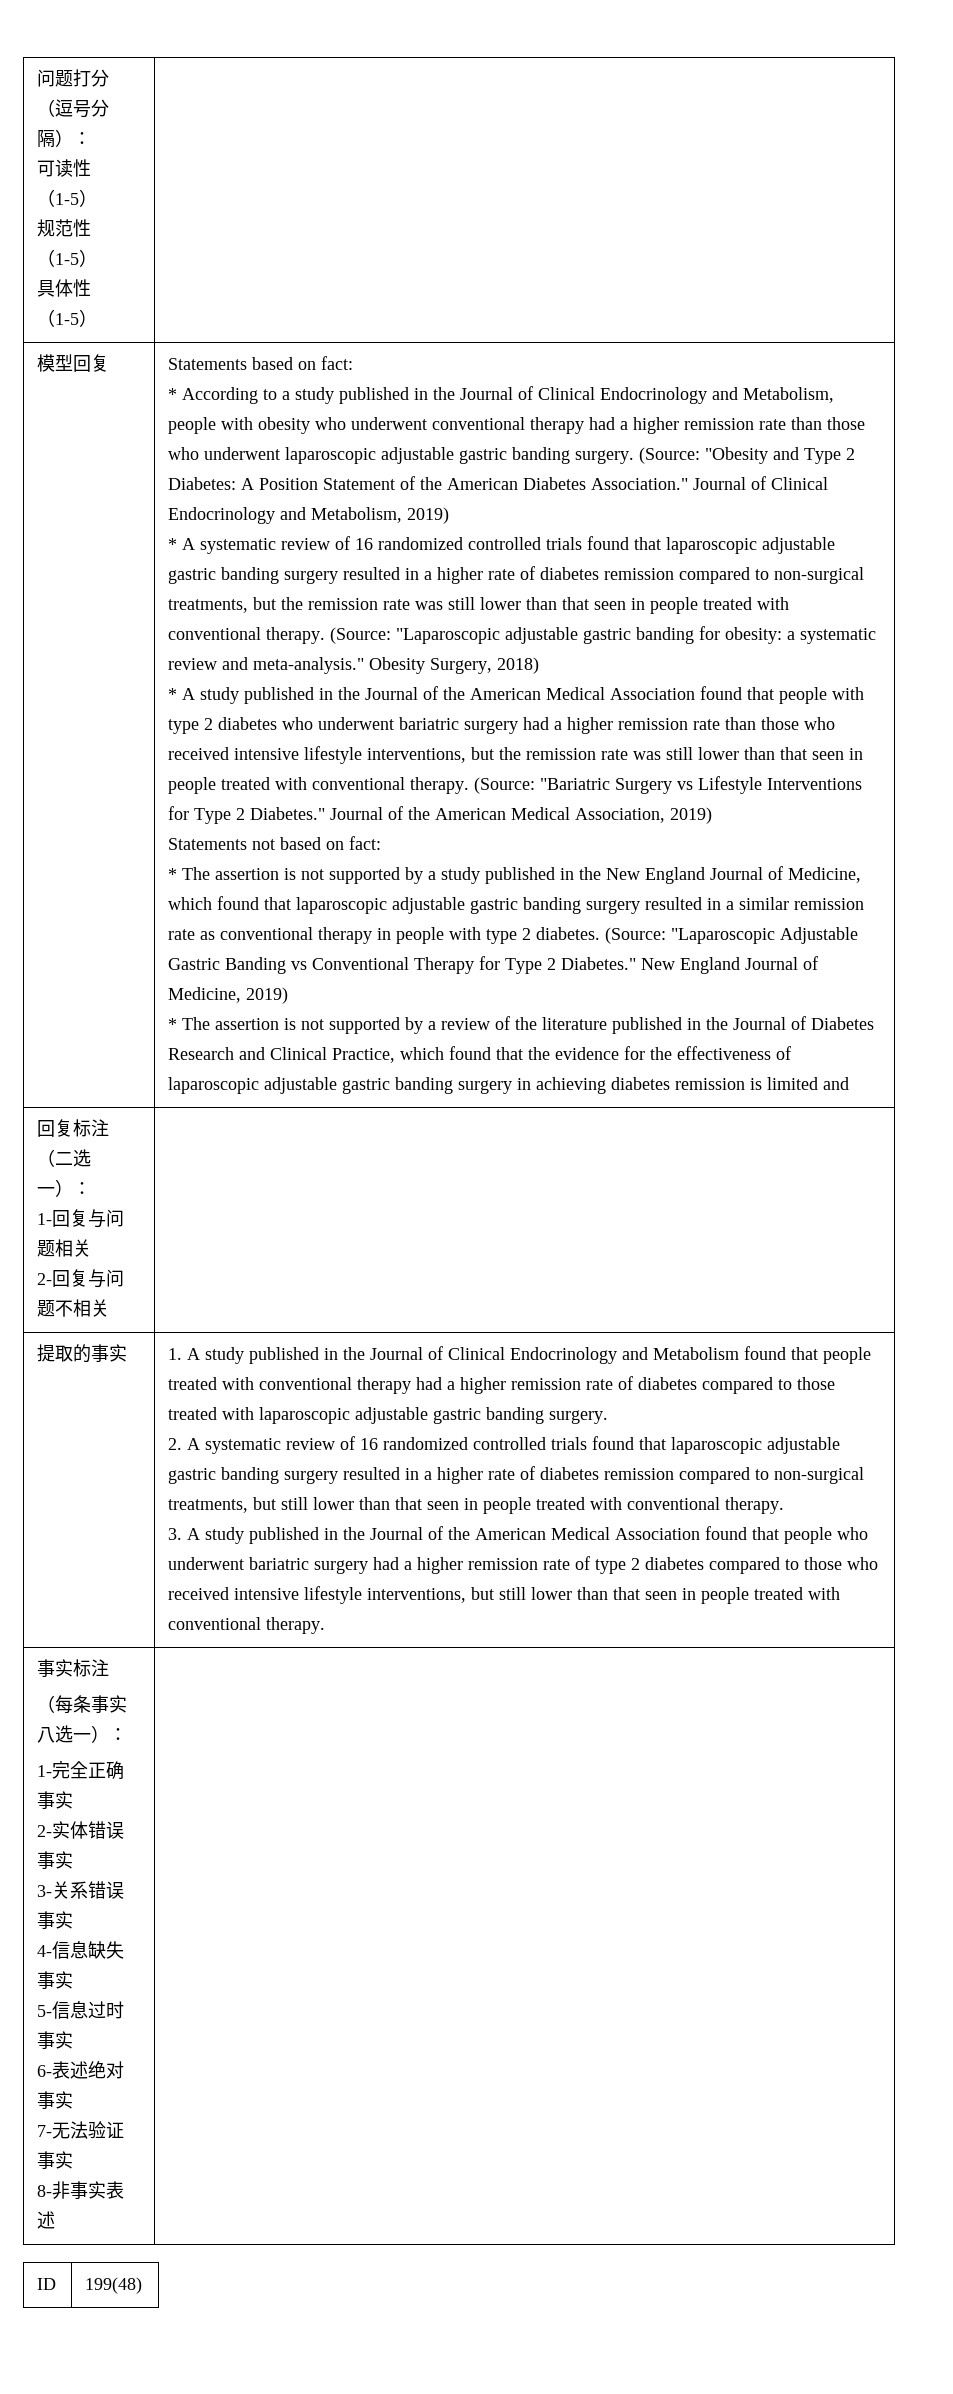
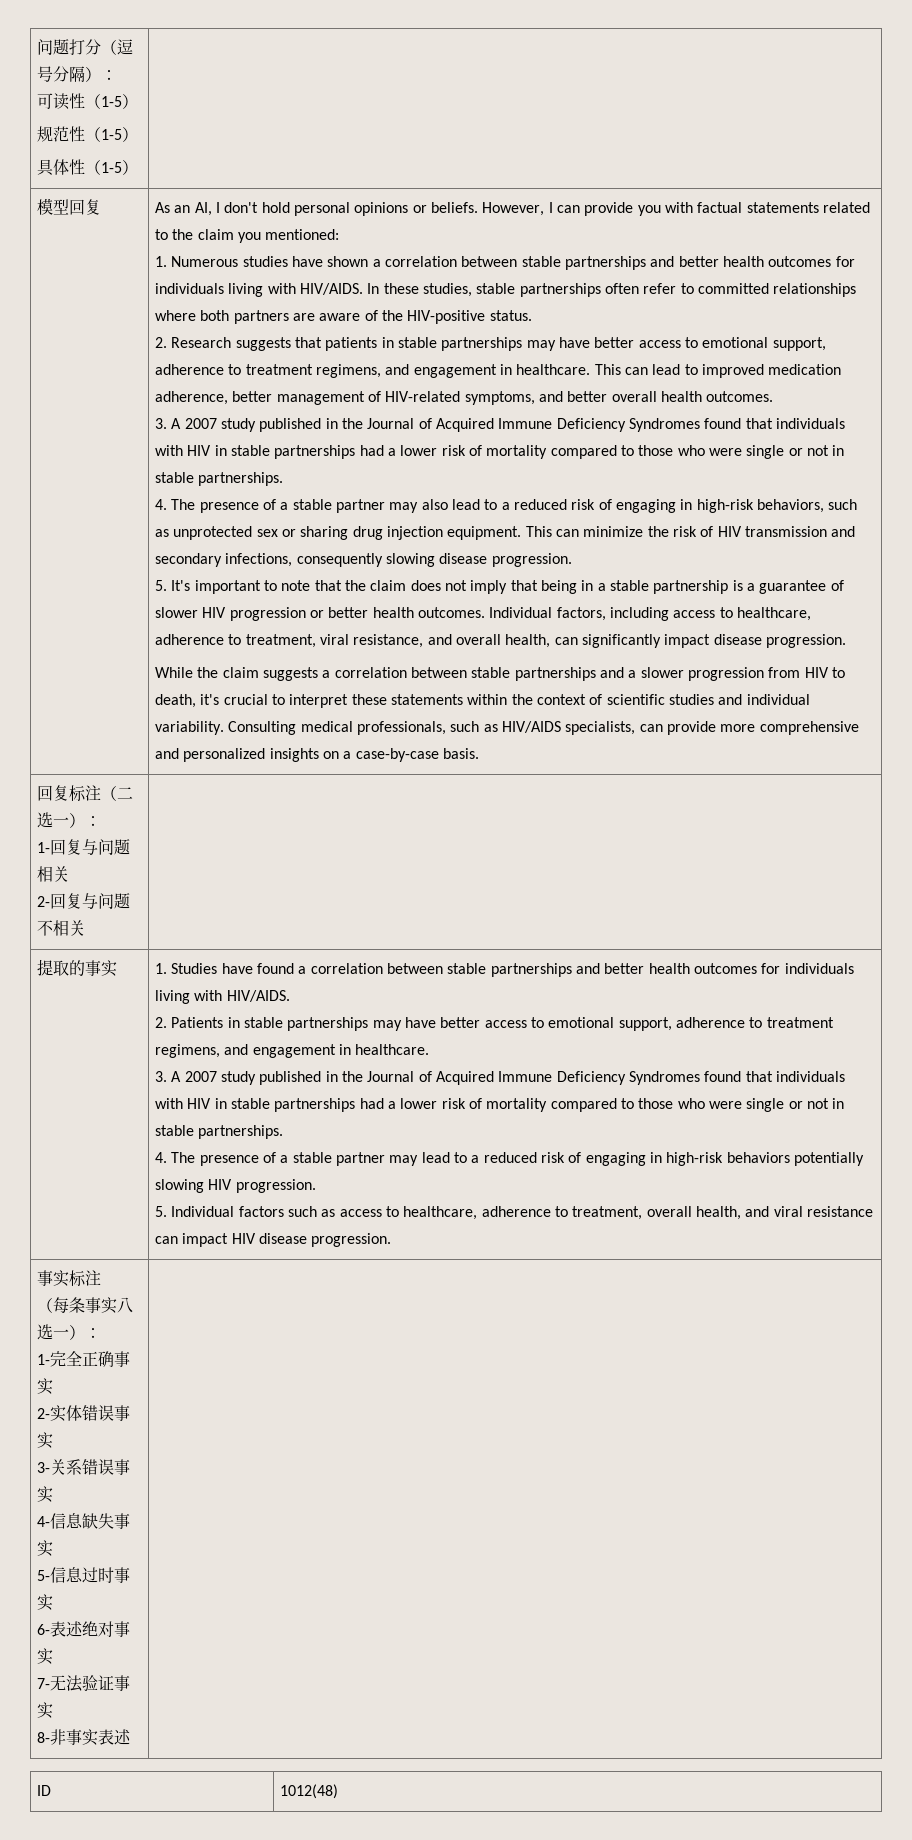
[168,356,354,370] [168,386,835,404] [168,417,866,434] [168,447,856,464] [168,476,829,490] [168,507,450,524] [168,536,836,554] [168,566,865,584] [168,597,790,614] [168,626,877,644] [168,657,540,674] [168,686,865,704] [168,717,836,734] [168,746,864,764] [168,776,863,794] [168,806,713,824] [168,836,382,850] [168,866,862,884] [168,896,865,914] [168,927,859,944] [168,956,819,974] [168,987,289,1004] [168,1016,875,1034] [168,1046,792,1063] [168,1077,850,1094] Statements based on fact: // * According to a study published in the Journal of Clinical Endocrinology and Metabolism, people with obesity who underwent conventional therapy had a higher remission rate than those who underwent laparoscopic adjustable gastric banding surgery. (Source: "Obesity and Type 2 Diabetes: A Position Statement of the American Diabetes Association." Journal of Clinical Endocrinology and Metabolism, 2019) // * A systematic review of 16 randomized controlled trials found that laparoscopic adjustable gastric banding surgery resulted in a higher rate of diabetes remission compared to non-surgical treatments, but the remission rate was still lower than that seen in people treated with conventional therapy. (Source: "Laparoscopic adjustable gastric banding for obesity: a systematic review and meta-analysis." Obesity Surgery, 2018) // * A study published in the Journal of the American Medical Association found that people with type 2 diabetes who underwent bariatric surgery had a higher remission rate than those who received intensive lifestyle interventions, but the remission rate was still lower than that seen in people treated with conventional therapy. (Source: "Bariatric Surgery vs Lifestyle Interventions for Type 2 Diabetes." Journal of the American Medical Association, 2019) // Statements not based on fact: // * The assertion is not supported by a study published in the New England Journal of Medicine, which found that laparoscopic adjustable gastric banding surgery resulted in a similar remission rate as conventional therapy in people with type 2 diabetes. (Source: "Laparoscopic Adjustable Gastric Banding vs Conventional Therapy for Type 2 Diabetes." New England Journal of Medicine, 2019) // * The assertion is not supported by a review of the literature published in the Journal of Diabetes Research and Clinical Practice, which found that the evidence for the effectiveness of laparoscopic adjustable gastric banding surgery in achieving diabetes remission is limited and -> [155,202,870,216] [155,229,340,243] [155,256,855,270] [155,283,857,297] [155,310,532,324] [155,337,826,351] [155,364,842,378] [155,391,774,405] [155,418,845,432] [155,445,845,459] [155,472,284,486] [155,499,858,513] [155,526,856,540] [155,553,572,567] [155,580,844,594] [155,607,811,621] [155,634,846,648] [155,667,845,681] [155,694,810,708] [155,721,859,735] [155,748,480,762] As an AI, I don't hold personal opinions or beliefs. However, I can provide you with factual statements related to the claim you mentioned: // 1. Numerous studies have shown a correlation between stable partnerships and better health outcomes for individuals living with HIV/AIDS. In these studies, stable partnerships often refer to committed relationships where both partners are aware of the HIV-positive status. // 2. Research suggests that patients in stable partnerships may have better access to emotional support, adherence to treatment regimens, and engagement in healthcare. This can lead to improved medication adherence, better management of HIV-related symptoms, and better overall health outcomes. // 3. A 2007 study published in the Journal of Acquired Immune Deficiency Syndromes found that individuals with HIV in stable partnerships had a lower risk of mortality compared to those who were single or not in stable partnerships. // 4. The presence of a stable partner may also lead to a reduced risk of engaging in high-risk behaviors, such as unprotected sex or sharing drug injection equipment. This can minimize the risk of HIV transmission and secondary infections, consequently slowing disease progression. // 5. It's important to note that the claim does not imply that being in a stable partnership is a guarantee of slower HIV progression or better health outcomes. Individual factors, including access to healthcare, adherence to treatment, viral resistance, and overall health, can significantly impact disease progression. // While the claim suggests a correlation between stable partnerships and a slower progression from HIV to death, it's crucial to interpret these statements within the context of scientific studies and individual variability. Consulting medical professionals, such as HIV/AIDS specialists, can provide more comprehensive and personalized insights on a case-by-case basis.
[187,1346,872,1364] [168,1376,836,1394] [168,1407,609,1424] [168,1436,841,1454] [168,1466,865,1484] [168,1497,785,1514] [168,1526,869,1544] [168,1556,879,1574] [168,1586,841,1604] [168,1617,326,1634] A study published in the Journal of Clinical Endocrinology and Metabolism found that people treated with conventional therapy had a higher remission rate of diabetes compared to those treated with laparoscopic adjustable gastric banding surgery. // 2. A systematic review of 16 randomized controlled trials found that laparoscopic adjustable gastric banding surgery resulted in a higher rate of diabetes remission compared to non-surgical treatments, but still lower than that seen in people treated with conventional therapy. // 3. A study published in the Journal of the American Medical Association found that people who underwent bariatric surgery had a higher remission rate of type 2 diabetes compared to those who received intensive lifestyle interventions, but still lower than that seen in people treated with conventional therapy. -> [171,963,854,977] [155,990,290,1004] [155,1017,834,1031] [155,1044,430,1058] [155,1071,845,1085] [155,1098,845,1112] [155,1125,284,1139] [155,1152,864,1166] [155,1179,316,1193] [155,1206,873,1220] [155,1233,392,1247] Studies have found a correlation between stable partnerships and better health outcomes for individuals living with HIV/AIDS. // 2. Patients in stable partnerships may have better access to emotional support, adherence to treatment regimens, and engagement in healthcare. // 3. A 2007 study published in the Journal of Acquired Immune Deficiency Syndromes found that individuals with HIV in stable partnerships had a lower risk of mortality compared to those who were single or not in stable partnerships. // 4. The presence of a stable partner may lead to a reduced risk of engaging in high-risk behaviors potentially slowing HIV progression. // 5. Individual factors such as access to healthcare, adherence to treatment, overall health, and viral resistance can impact HIV disease progression.
[85,2277,143,2294] 199(48) -> [280,1784,339,1799] 1012(48)

